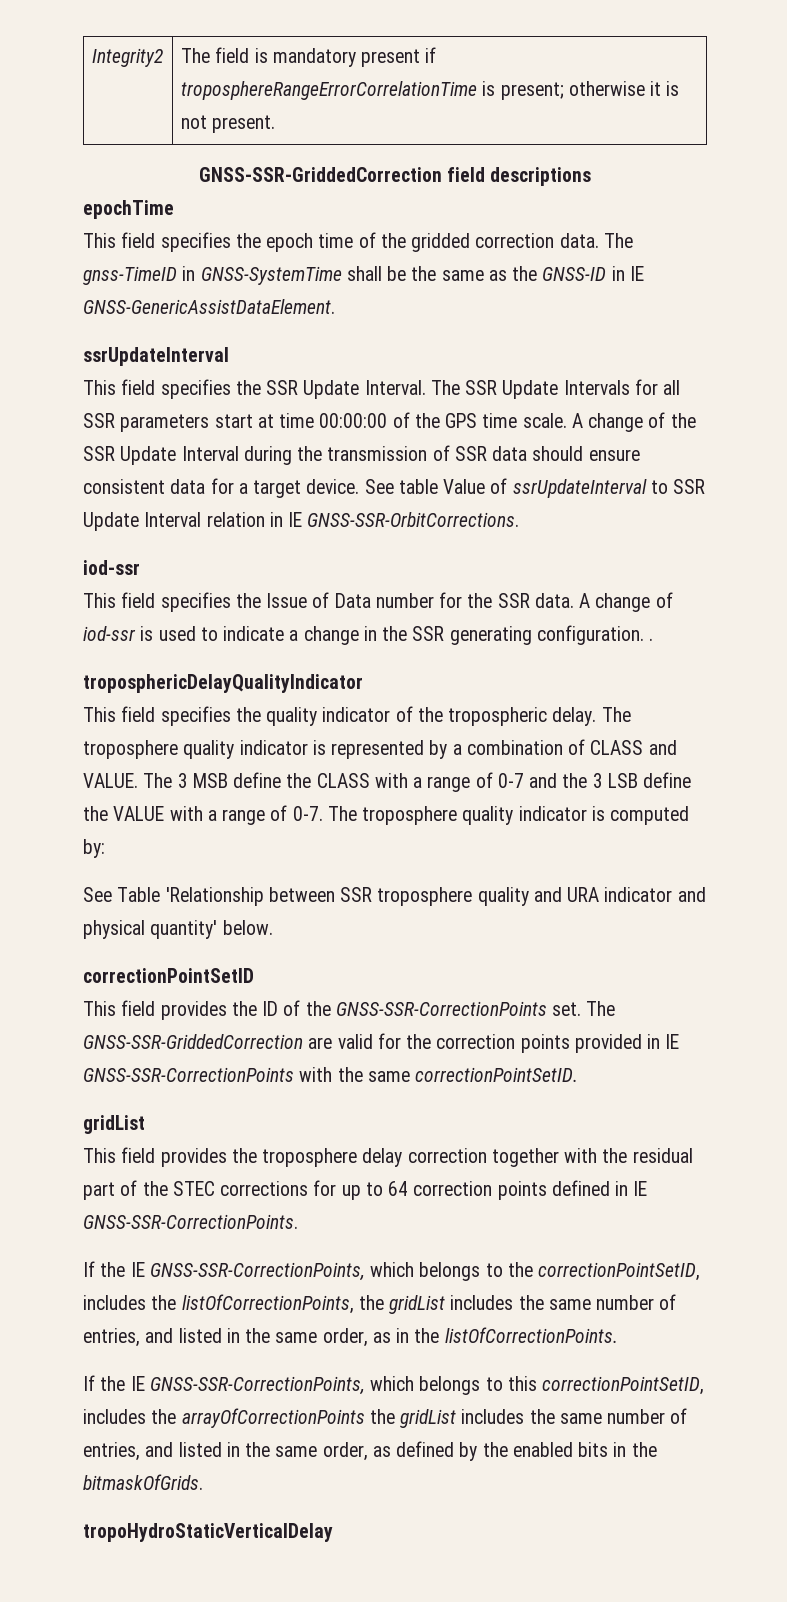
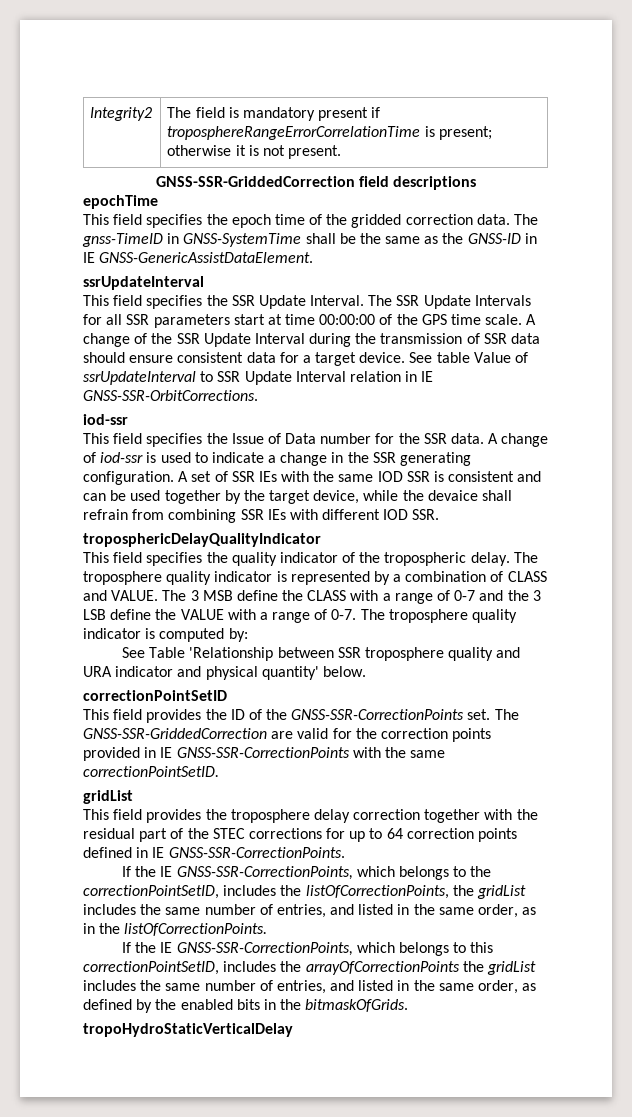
[649,638,654,641] . -> [178,471,542,482] [83,490,513,504] [83,509,440,523] A set of SSR IEs with the same IOD SSR is consistent and can be used together by the target device, while the devaice shall refrain from combining SSR IEs with different IOD SSR.

